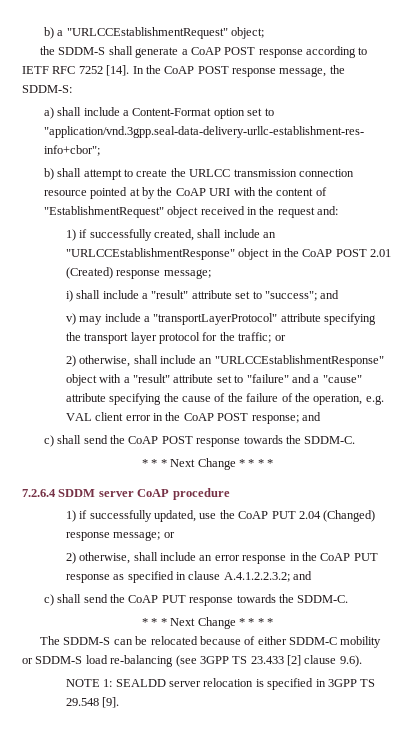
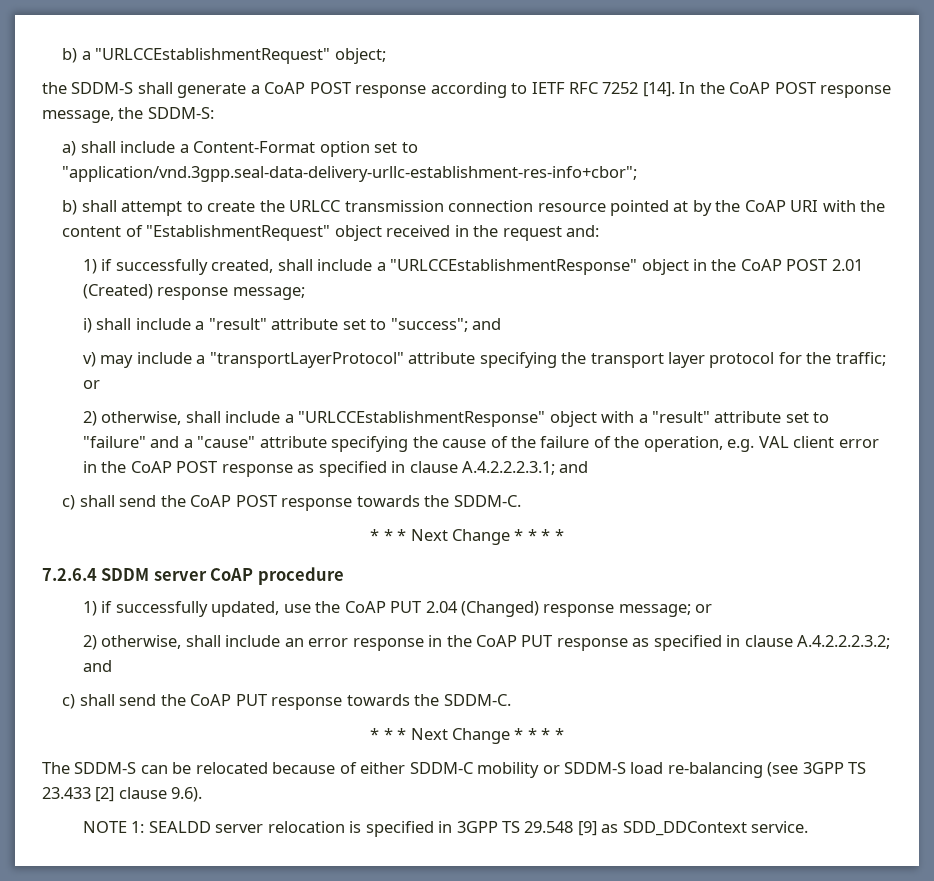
[263,232,277,238] an -> [376,262,386,271] a
[199,358,213,364] an -> [284,414,294,423] a
[251,415,299,424] response; -> [221,461,556,477] response as specified in clause A.4.2.2.2.3.1;
[223,572,290,582] A.4.1.2.2.3.2; -> [797,635,891,649] A.4.2.2.2.3.2;
[102,697,120,708] [9]. -> [577,821,809,836] [9] as SDD_DDContext service.

